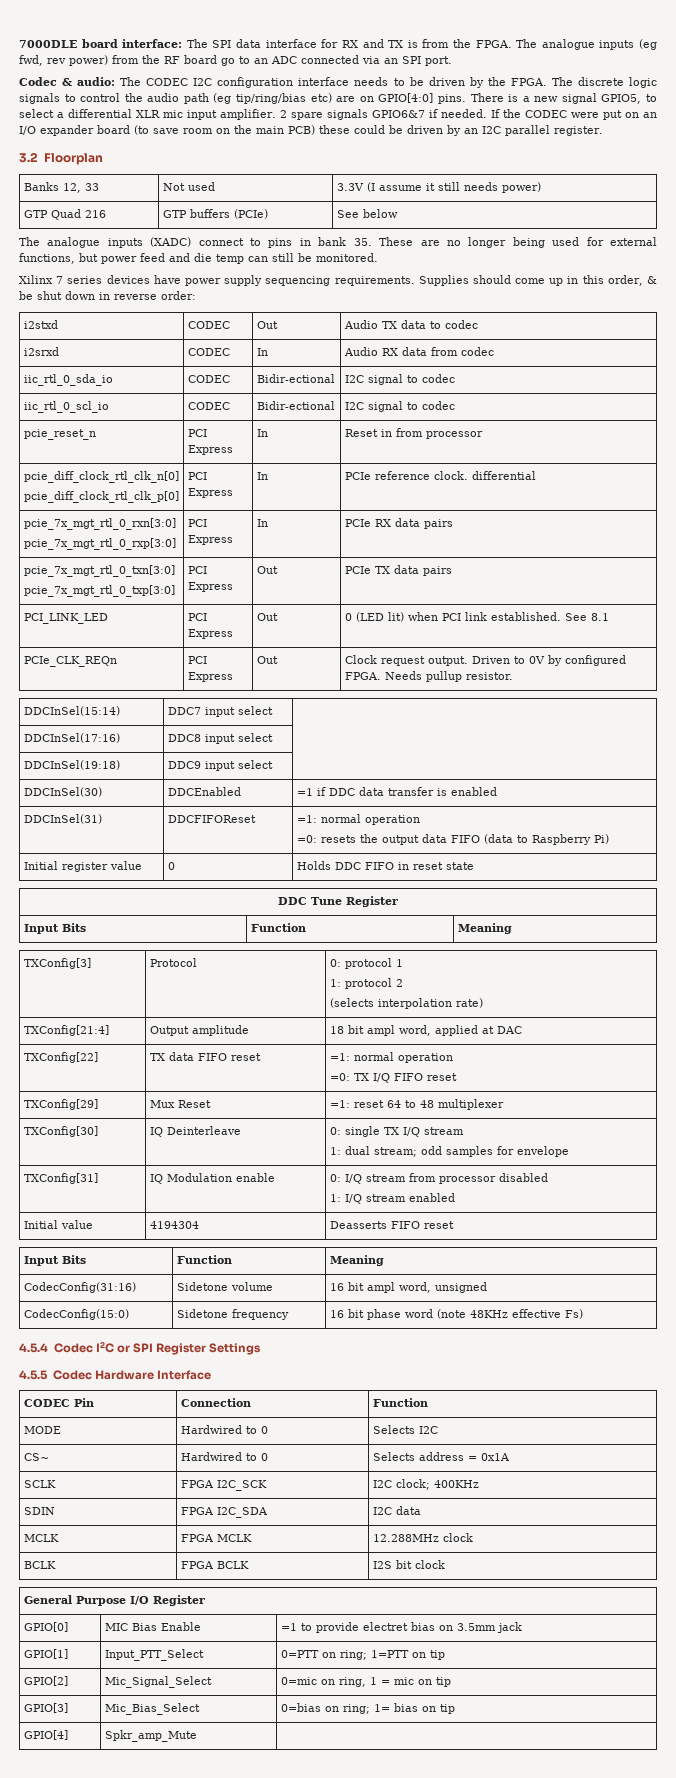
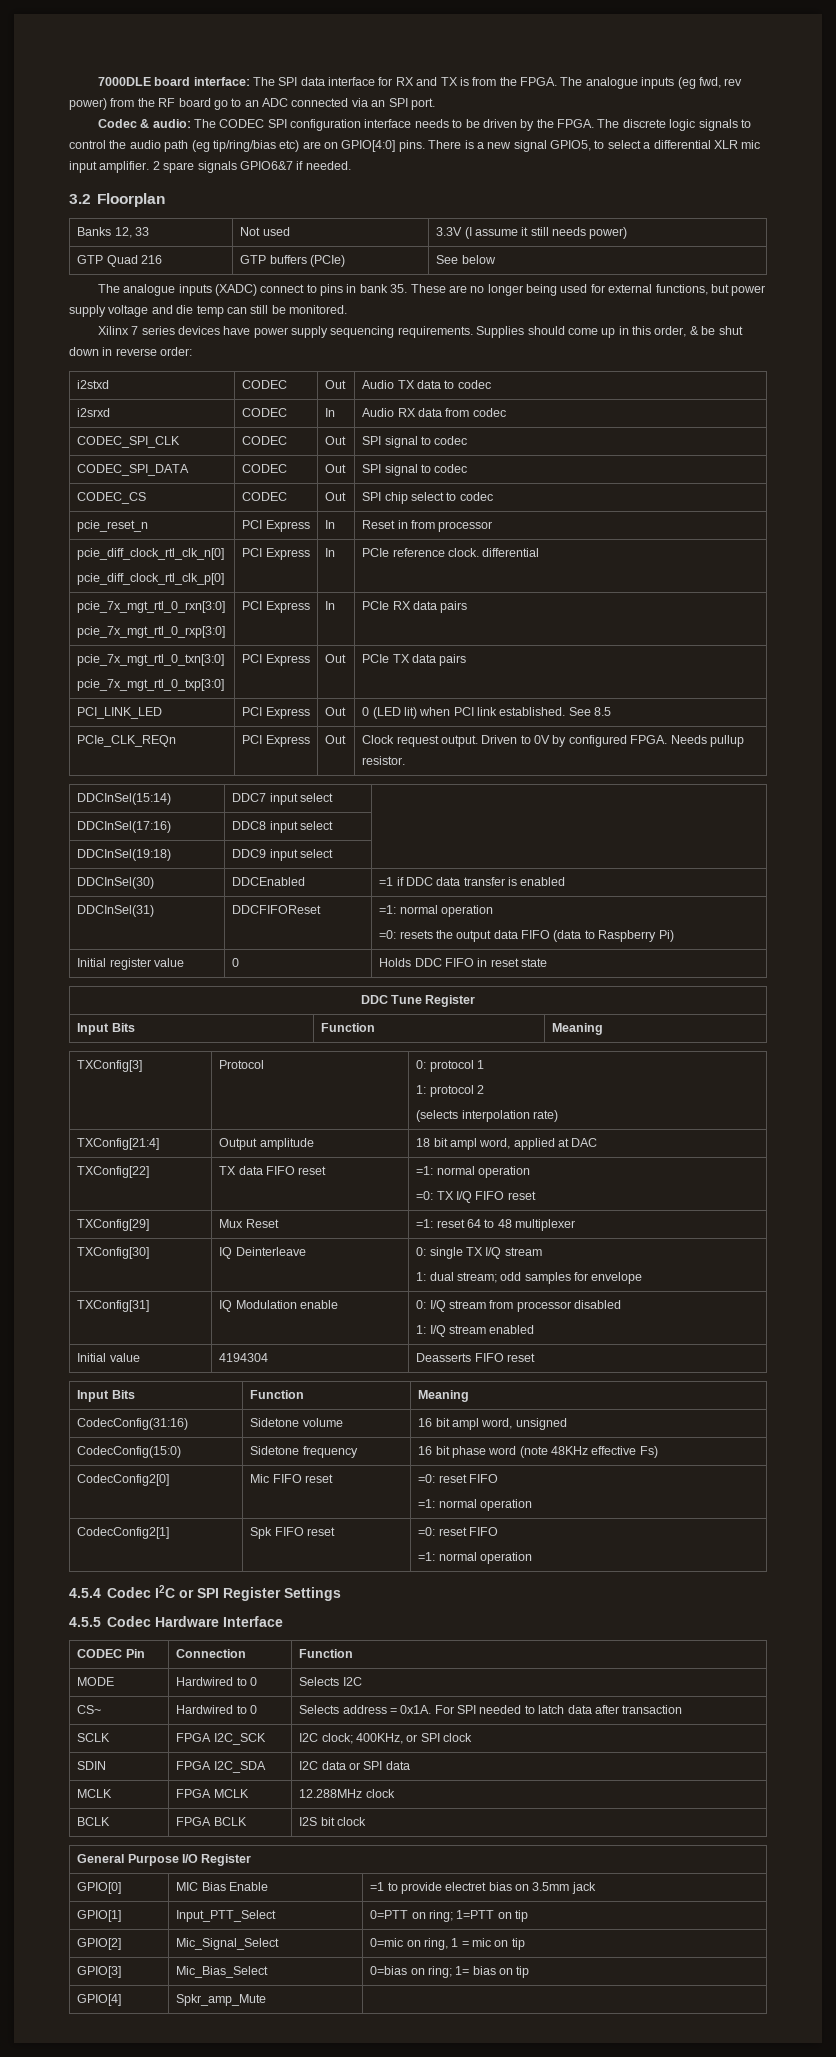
[193,78,213,86] I2C -> [267,119,287,128] SPI
[490,109,657,120] [19,125,603,136] If the CODEC were put on an I/O expander board (to save room on the main PCB) these could be driven by an I2C parallel register. -> (351, 165) none
[140,253,165,262] feed -> [69,305,149,317] supply voltage
[23,374,113,386] [187,375,230,383] [256,374,335,383] [344,374,455,385] [23,401,109,413] [187,402,230,410] [256,401,335,410] [344,401,455,412] iic_rtl_0_sda_io | CODEC | Bidir-ectional | I2C signal to codec // iic_rtl_0_scl_io | CODEC | Bidir-ectional | I2C signal to codec -> [77,436,181,448] [242,436,288,445] [325,436,347,445] [362,436,468,448] [77,464,190,476] [242,464,288,473] [325,464,347,473] [362,464,468,476] [77,492,147,504] [242,492,288,501] [325,492,347,501] [362,492,493,504] CODEC_SPI_CLK | CODEC | Out | SPI signal to codec // CODEC_SPI_DATA | CODEC | Out | SPI signal to codec // CODEC_CS | CODEC | Out | SPI chip select to codec
[590,613,609,621] 8.1 -> [594,707,612,716] 8.5
(583, 1314) none -> [77,1474,170,1486] [250,1474,333,1483] [418,1474,498,1483] [418,1499,532,1511] [77,1527,170,1539] [250,1527,335,1539] [418,1527,498,1536] [418,1552,532,1564] // CodecConfig2[0] | Mic FIFO reset | =0: reset FIFO // =1: normal operation // CodecConfig2[1] | Spk FIFO reset | =0: reset FIFO // =1: normal operation
[480,1453,510,1461] 0x1A -> [400,1705,683,1714] 0x1A. For SPI needed to latch data after transaction
[433,1480,479,1488] 400KHz -> [355,1733,473,1744] 400KHz, or SPI clock
(421, 1510) none -> [348,1761,410,1770] or SPI data

